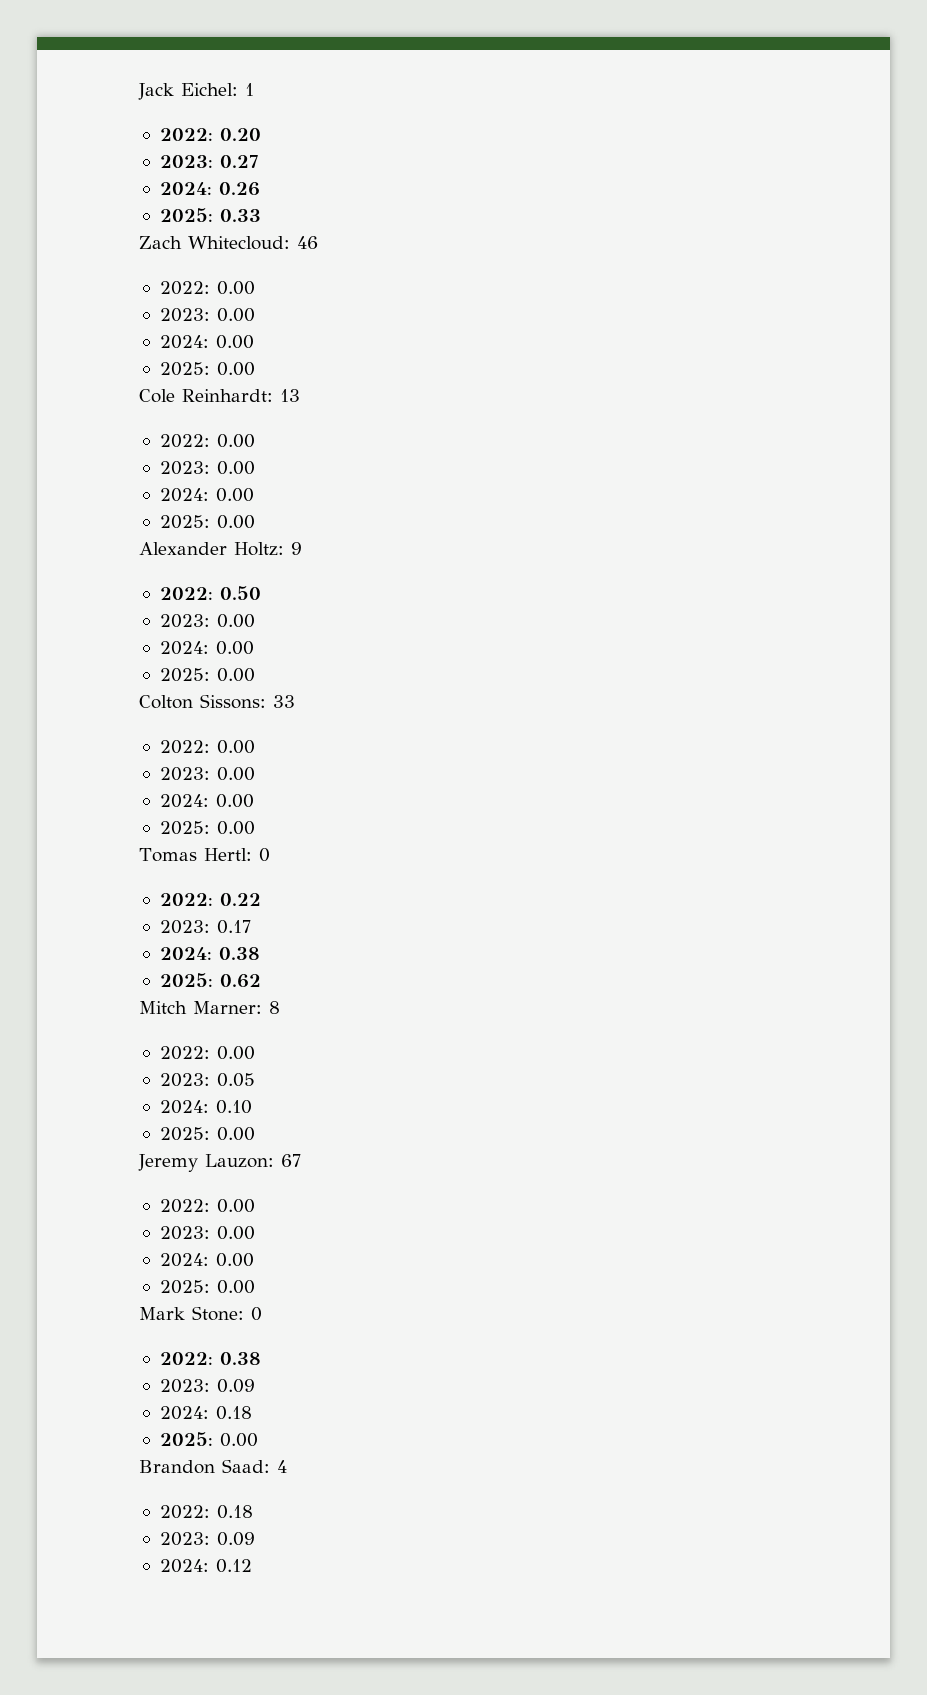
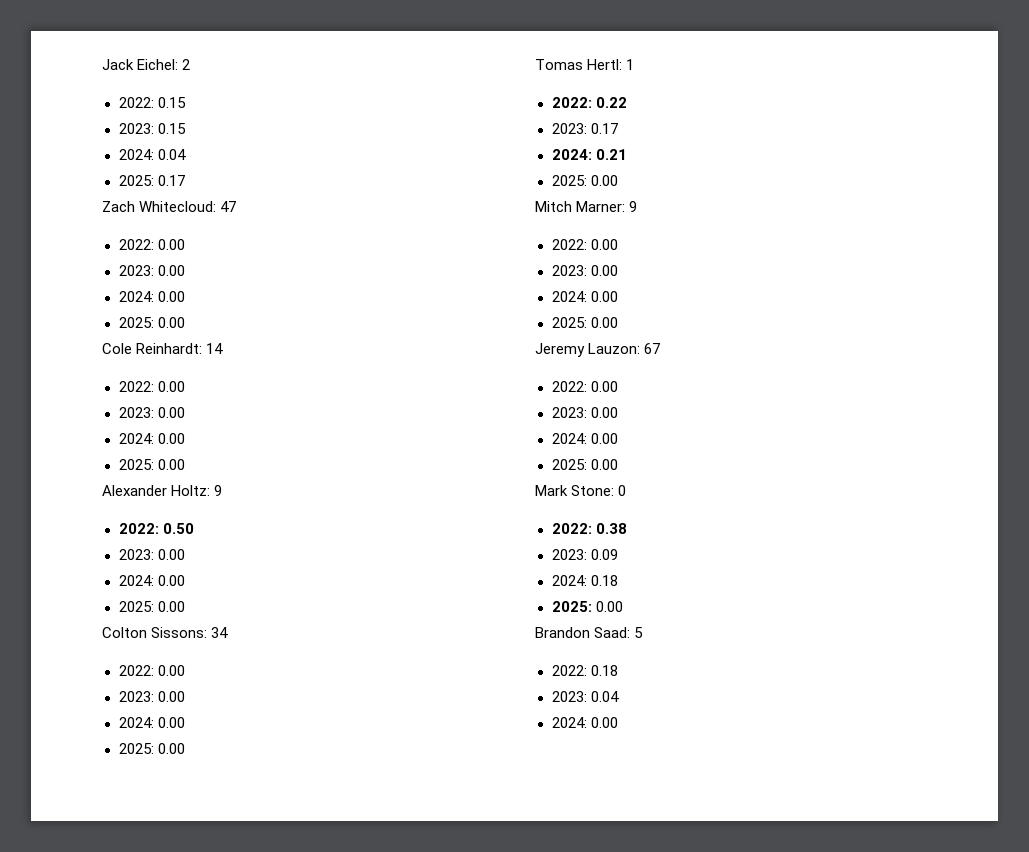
[245,83,254,96] [159,128,261,141] [159,155,258,168] [159,182,260,196] [159,208,261,222] 1 // 2022: 0.20 // 2023: 0.27 // 2024: 0.26 // 2025: 0.33 -> [182,59,191,70] [118,97,186,108] [118,123,186,134] [118,149,186,160] [118,175,185,186] 2 // 2022: 0.15 // 2023: 0.15 // 2024: 0.04 // 2025: 0.17
[297,236,318,249] 46 -> [220,201,237,212] 47
[280,389,300,402] 13 -> [206,343,224,354] 14
[273,695,295,708] 33 -> [211,627,229,638] 34
[258,848,270,862] 0 -> [626,59,635,70] 1
[218,947,260,960] [159,973,261,988] 0.38 // 2025: 0.62 -> [595,149,627,160] [551,175,618,186] 0.21 // 2025: 0.00
[269,1001,280,1014] [159,1046,255,1060] [159,1073,255,1087] [159,1100,252,1114] 8 // 2022: 0.00 // 2023: 0.05 // 2024: 0.10 -> [629,201,638,212] [551,239,618,250] [551,265,618,276] [551,291,618,302] 9 // 2022: 0.00 // 2023: 0.00 // 2024: 0.00
[277,1460,287,1473] 4 -> [634,627,644,638] 5
[216,1532,255,1546] [159,1559,252,1573] 0.09 // 2024: 0.12 -> [590,691,619,702] [551,717,618,728] 0.04 // 2024: 0.00

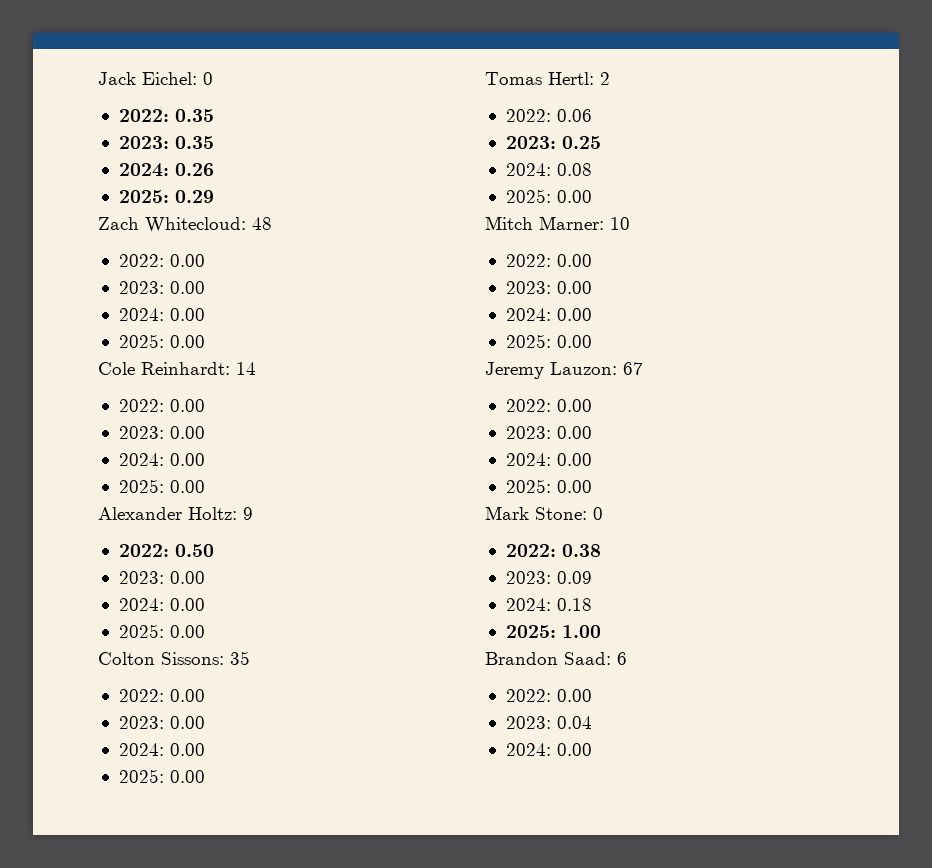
[182,59,191,70] [118,97,186,108] [118,123,186,134] [118,149,186,160] [118,175,185,186] 2 // 2022: 0.15 // 2023: 0.15 // 2024: 0.04 // 2025: 0.17 -> [203,72,213,85] [118,109,214,122] [118,136,214,149] [118,163,214,177] [118,190,214,203] 0 // 2022: 0.35 // 2023: 0.35 // 2024: 0.26 // 2025: 0.29
[220,201,237,212] 47 -> [252,217,272,230] 48
[211,627,229,638] 34 -> [230,651,250,665] 35
[626,59,635,70] [551,97,627,108] [551,123,618,134] [551,149,627,160] 1 // 2022: 0.22 // 2023: 0.17 // 2024: 0.21 -> [600,72,610,85] [505,109,592,122] [505,136,601,149] [505,163,592,176] 2 // 2022: 0.06 // 2023: 0.25 // 2024: 0.08
[629,201,638,212] 9 -> [610,217,630,230] 10
[595,601,623,612] 0.00 -> [561,625,601,638] 1.00
[634,627,644,638] [551,665,618,676] 5 // 2022: 0.18 -> [617,652,627,665] [505,689,592,702] 6 // 2022: 0.00

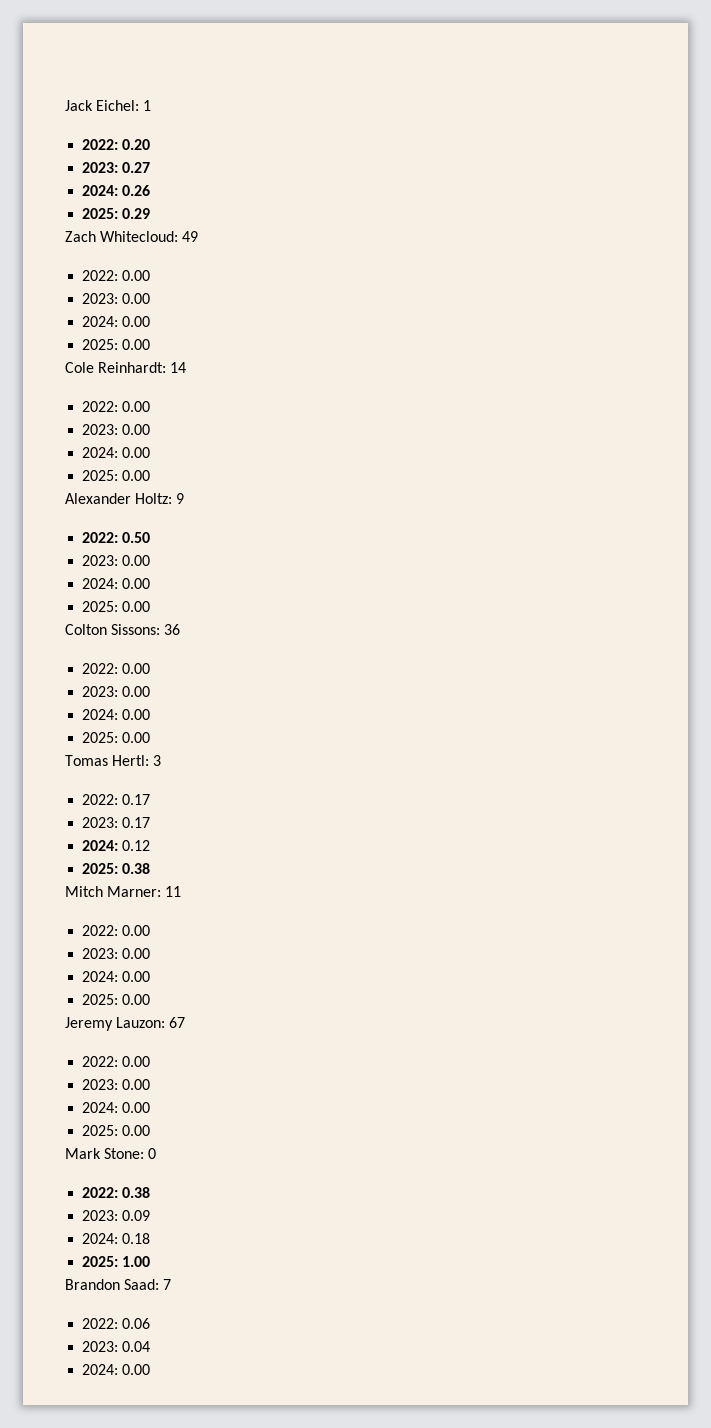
[203,72,213,85] [118,109,214,122] [118,136,214,149] 0 // 2022: 0.35 // 2023: 0.35 -> [143,100,152,111] [82,139,151,150] [82,162,151,173] 1 // 2022: 0.20 // 2023: 0.27
[252,217,272,230] 48 -> [182,231,199,242] 49
[230,651,250,665] 35 -> [164,624,181,635] 36
[600,72,610,85] [505,109,592,122] [505,136,601,149] [505,163,592,176] [505,189,592,203] 2 // 2022: 0.06 // 2023: 0.25 // 2024: 0.08 // 2025: 0.00 -> [153,755,162,766] [82,794,151,805] [82,817,151,828] [82,840,151,851] [82,863,151,874] 3 // 2022: 0.17 // 2023: 0.17 // 2024: 0.12 // 2025: 0.38
[610,217,630,230] 10 -> [165,886,182,897] 11
[617,652,627,665] [505,689,592,702] 6 // 2022: 0.00 -> [163,1279,172,1290] [82,1318,151,1329] 7 // 2022: 0.06

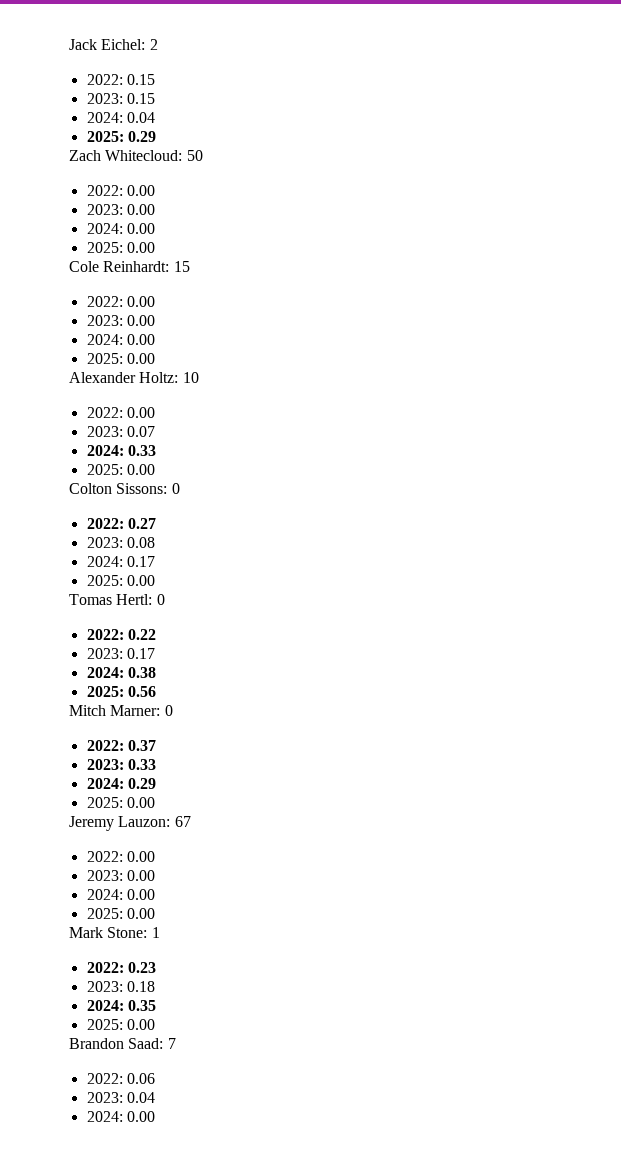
[143,100,152,111] [82,139,151,150] [82,162,151,173] [82,185,151,196] 1 // 2022: 0.20 // 2023: 0.27 // 2024: 0.26 -> [149,39,158,50] [86,74,155,85] [86,93,155,104] [86,112,155,123] 2 // 2022: 0.15 // 2023: 0.15 // 2024: 0.04
[182,231,199,242] 49 -> [186,150,203,161] 50
[170,362,187,373] 14 -> [173,261,190,272] 15
[176,493,185,504] [82,532,151,543] [82,555,151,566] [82,578,151,589] 9 // 2022: 0.50 // 2023: 0.00 // 2024: 0.00 -> [182,372,199,383] [86,407,155,418] [86,426,155,437] [86,445,156,456] 10 // 2022: 0.00 // 2023: 0.07 // 2024: 0.33
[164,624,181,635] [82,663,151,674] [82,686,151,697] [82,709,151,720] 36 // 2022: 0.00 // 2023: 0.00 // 2024: 0.00 -> [171,483,180,494] [86,518,156,529] [86,537,155,548] [86,556,155,567] 0 // 2022: 0.27 // 2023: 0.08 // 2024: 0.17
[153,755,162,766] [82,794,151,805] 3 // 2022: 0.17 -> [156,594,165,605] [86,629,156,640] 0 // 2022: 0.22
[122,840,151,851] [82,863,151,874] 0.12 // 2025: 0.38 -> [127,667,156,678] [86,686,156,697] 0.38 // 2025: 0.56
[165,886,182,897] [82,925,151,936] [82,948,151,959] [82,971,151,982] 11 // 2022: 0.00 // 2023: 0.00 // 2024: 0.00 -> [164,705,173,716] [86,740,156,751] [86,759,156,770] [86,778,156,789] 0 // 2022: 0.37 // 2023: 0.33 // 2024: 0.29
[148,1148,157,1159] [82,1187,151,1198] [82,1210,151,1221] [82,1233,151,1244] [82,1256,151,1267] 0 // 2022: 0.38 // 2023: 0.09 // 2024: 0.18 // 2025: 1.00 -> [151,927,160,938] [86,962,156,973] [86,981,155,992] [86,1000,156,1011] [86,1019,155,1030] 1 // 2022: 0.23 // 2023: 0.18 // 2024: 0.35 // 2025: 0.00

